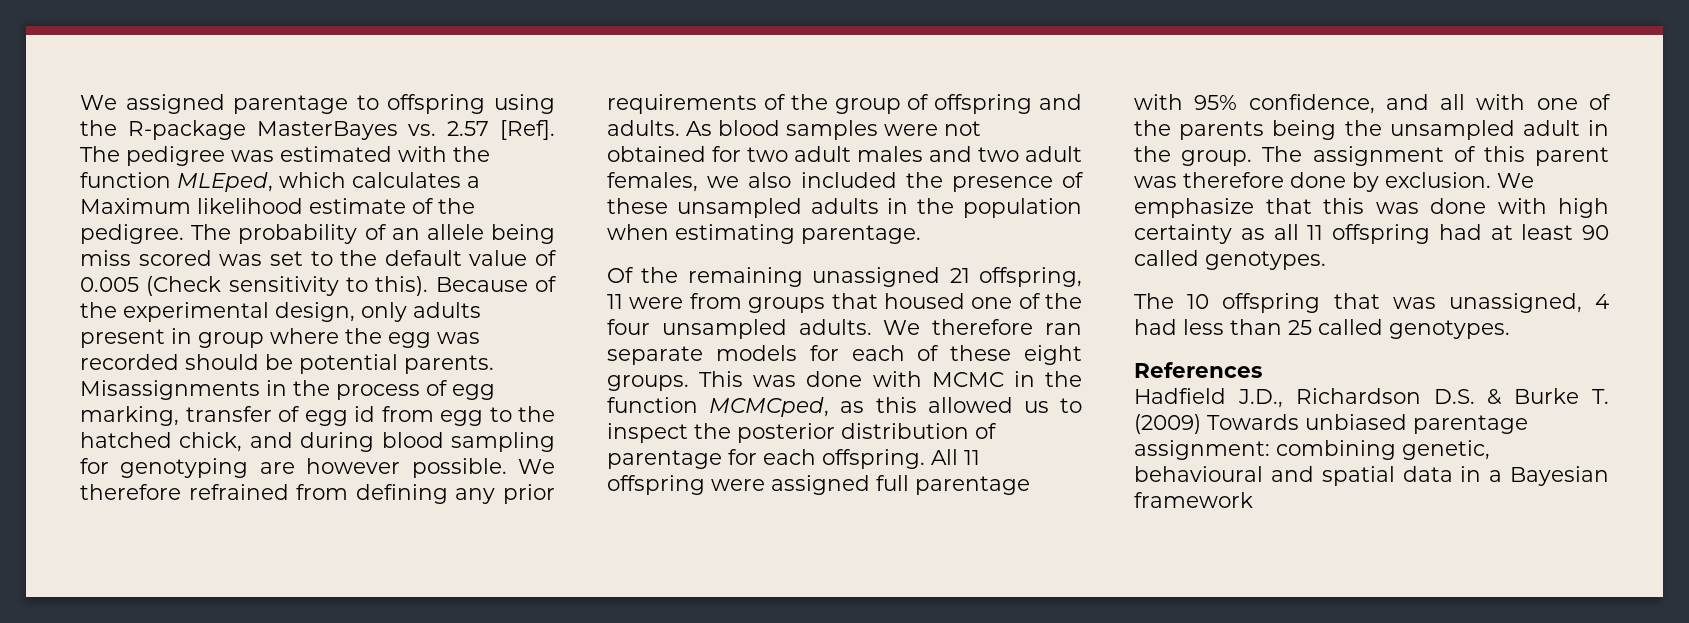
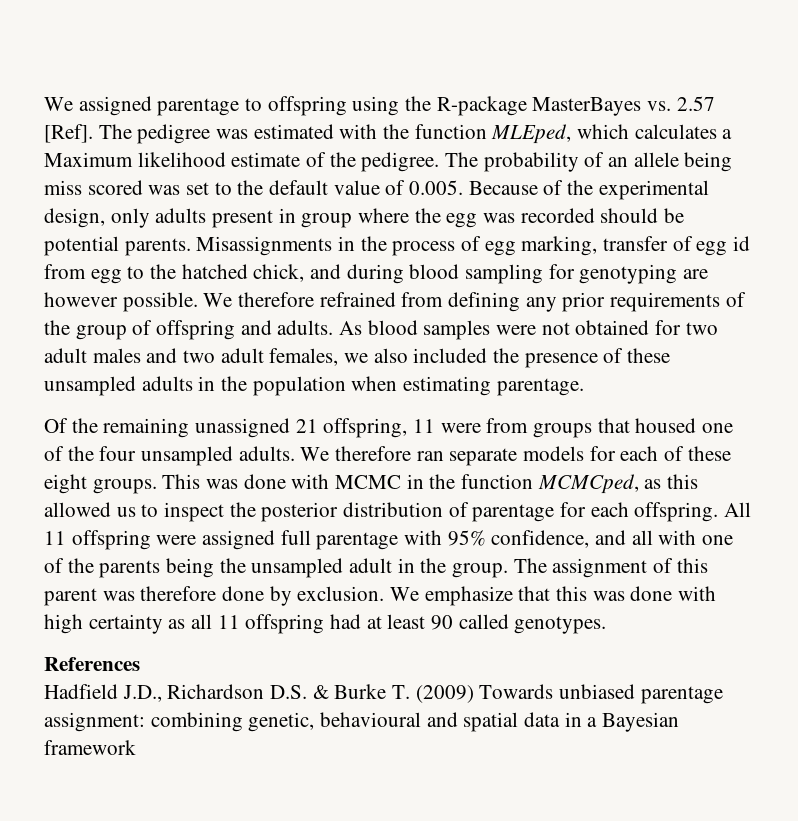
[80,276,429,296] 0.005 (Check sensitivity to this). -> [409,180,464,195] 0.005.
[1134,293,1609,313] [1134,319,1510,339] // The 10 offspring that was unassigned, 4 had less than 25 called genotypes. -> (607, 625) none

